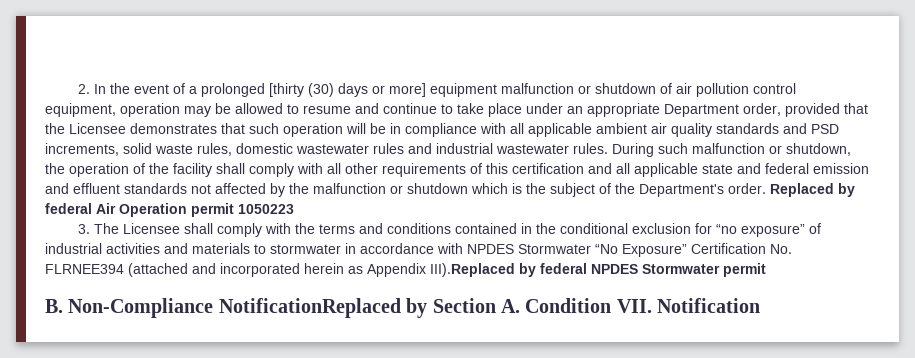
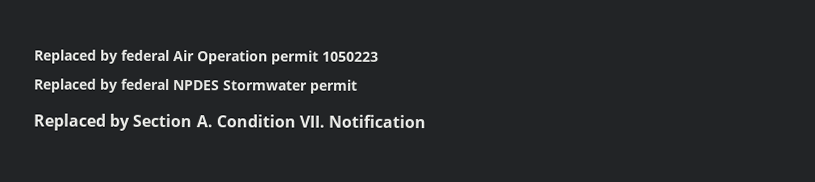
[78,83,797,97] [45,103,868,117] [45,123,839,137] [45,143,851,157] [45,163,869,177] [45,183,766,197] 2. In the event of a prolonged [thirty (30) days or more] equipment malfunction or shutdown of air pollution control equipment, operation may be allowed to resume and continue to take place under an appropriate Department order, provided that the Licensee demonstrates that such operation will be in compliance with all applicable ambient air quality standards and PSD increments, solid waste rules, domestic wastewater rules and industrial wastewater rules. During such malfunction or shutdown, the operation of the facility shall comply with all other requirements of this certification and all applicable state and federal emission and effluent standards not affected by the malfunction or shutdown which is the subject of the Department's order. -> (34, 56) none
[78,223,822,237] [45,243,792,257] [45,263,515,277] 3. The Licensee shall comply with the terms and conditions contained in the conditional exclusion for “no exposure” of industrial activities and materials to stormwater in accordance with NPDES Stormwater “No Exposure” Certification No. FLRNEE394 (attached and incorporated herein as Appendix III).Replaced -> [33,78,97,93] Replaced
[45,298,401,318] B. Non-Compliance NotificationReplaced -> [33,113,106,131] Replaced

